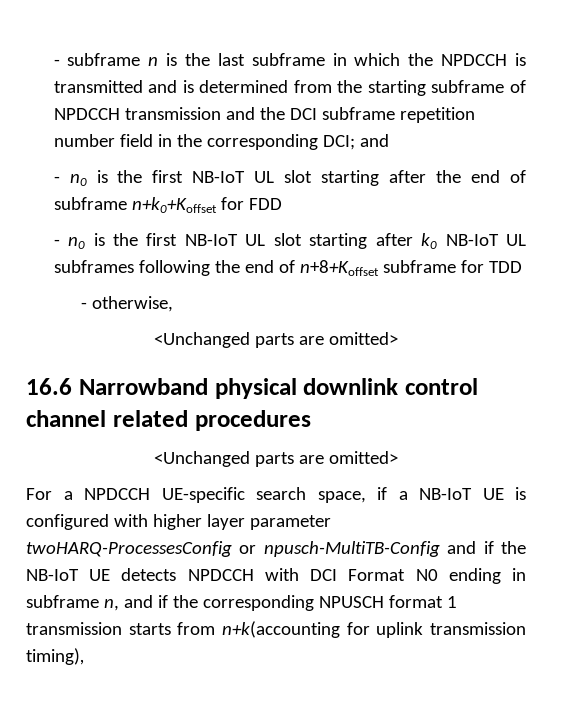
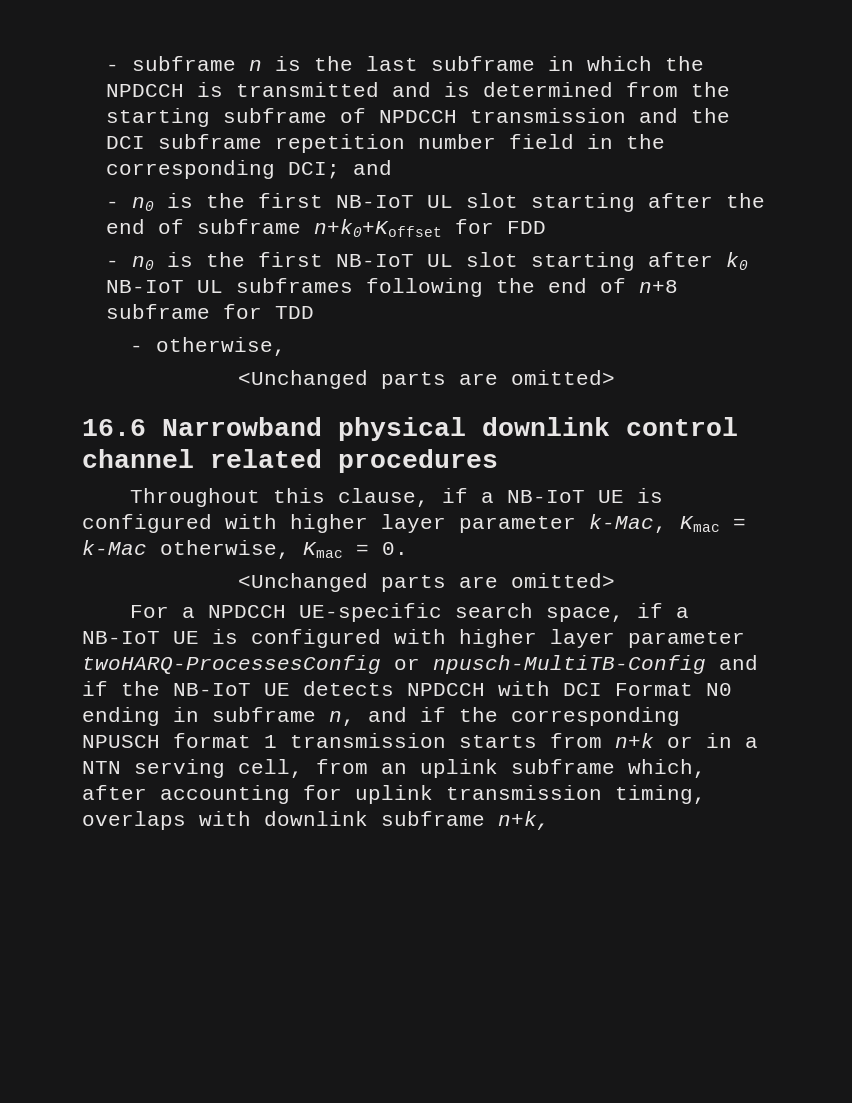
[299,260,379,276] n+8+Koffset -> [639,280,679,293] n+8
(311, 420) none -> [129,488,663,507] [82,514,746,533] [82,540,408,559] // Throughout this clause, if a NB-IoT UE is configured with higher layer parameter k-Mac, Kmac = k-Mac otherwise, Kmac = 0.
[221,621,526,638] [26,648,85,665] n+k(accounting for uplink transmission timing), -> [615,733,758,748] [82,759,706,778] [82,785,706,804] [82,811,550,830] n+k or in a NTN serving cell, from an uplink subframe which, after accounting for uplink transmission timing, overlaps with downlink subframe n+k,

